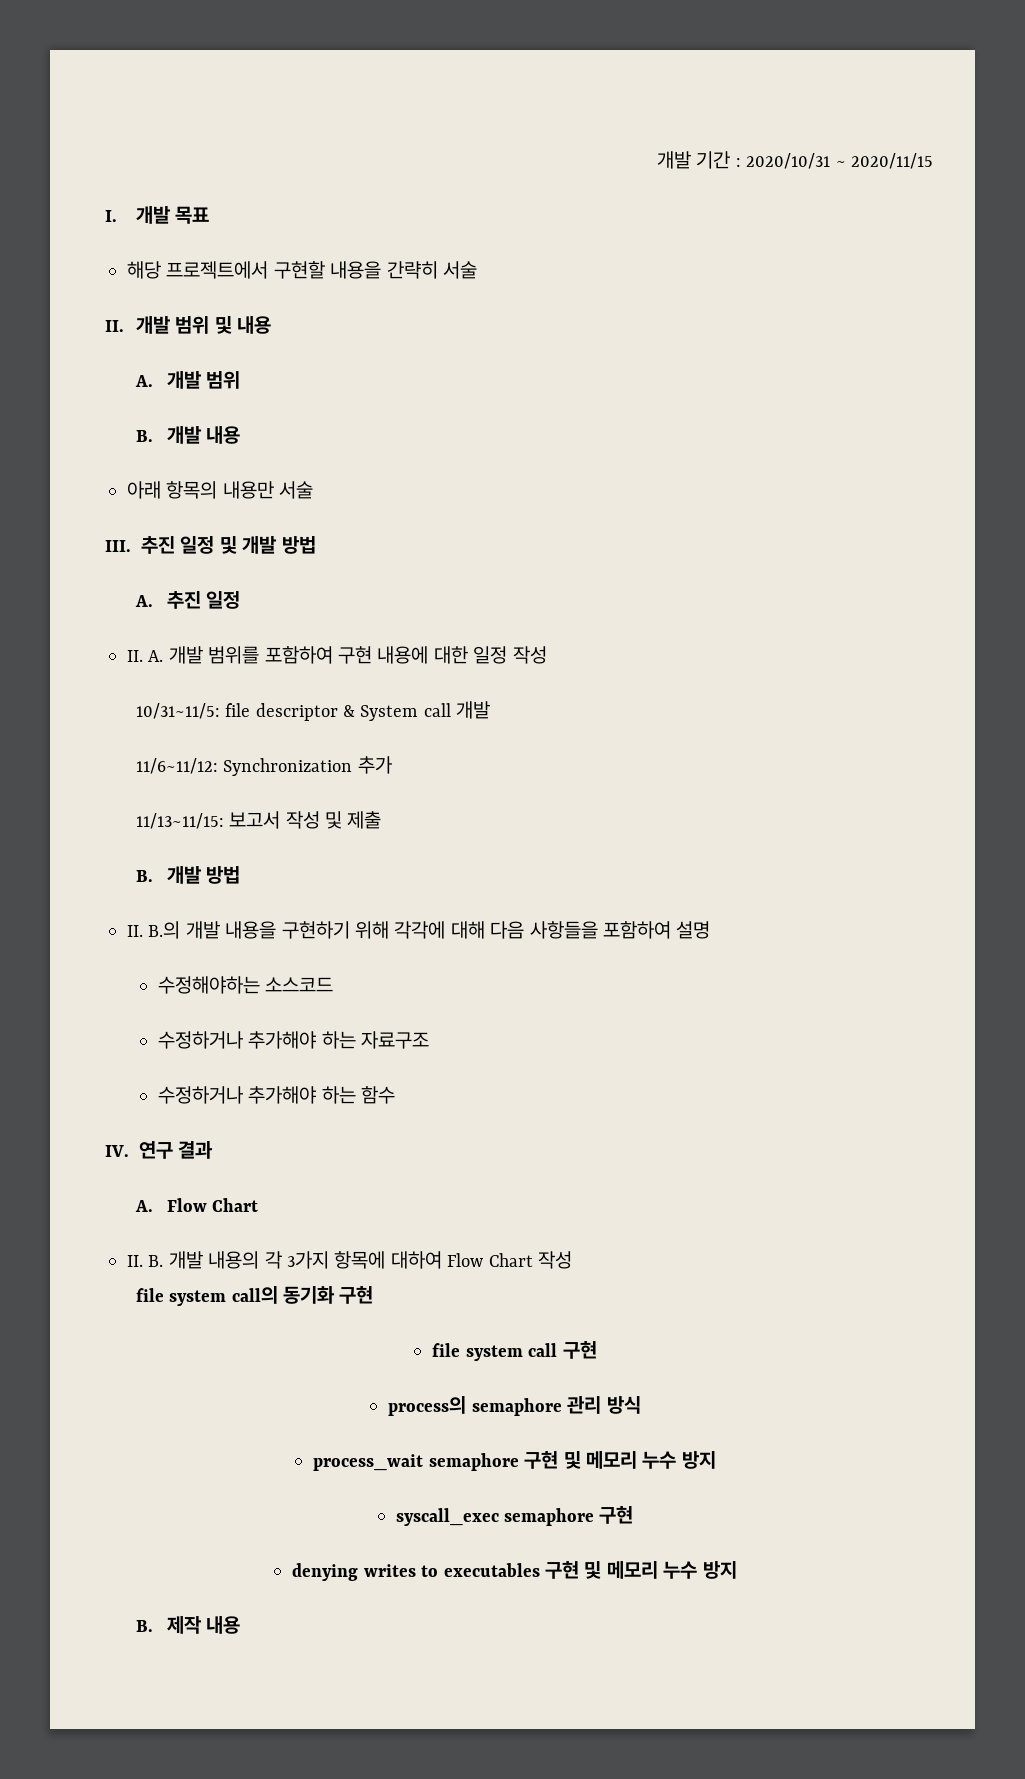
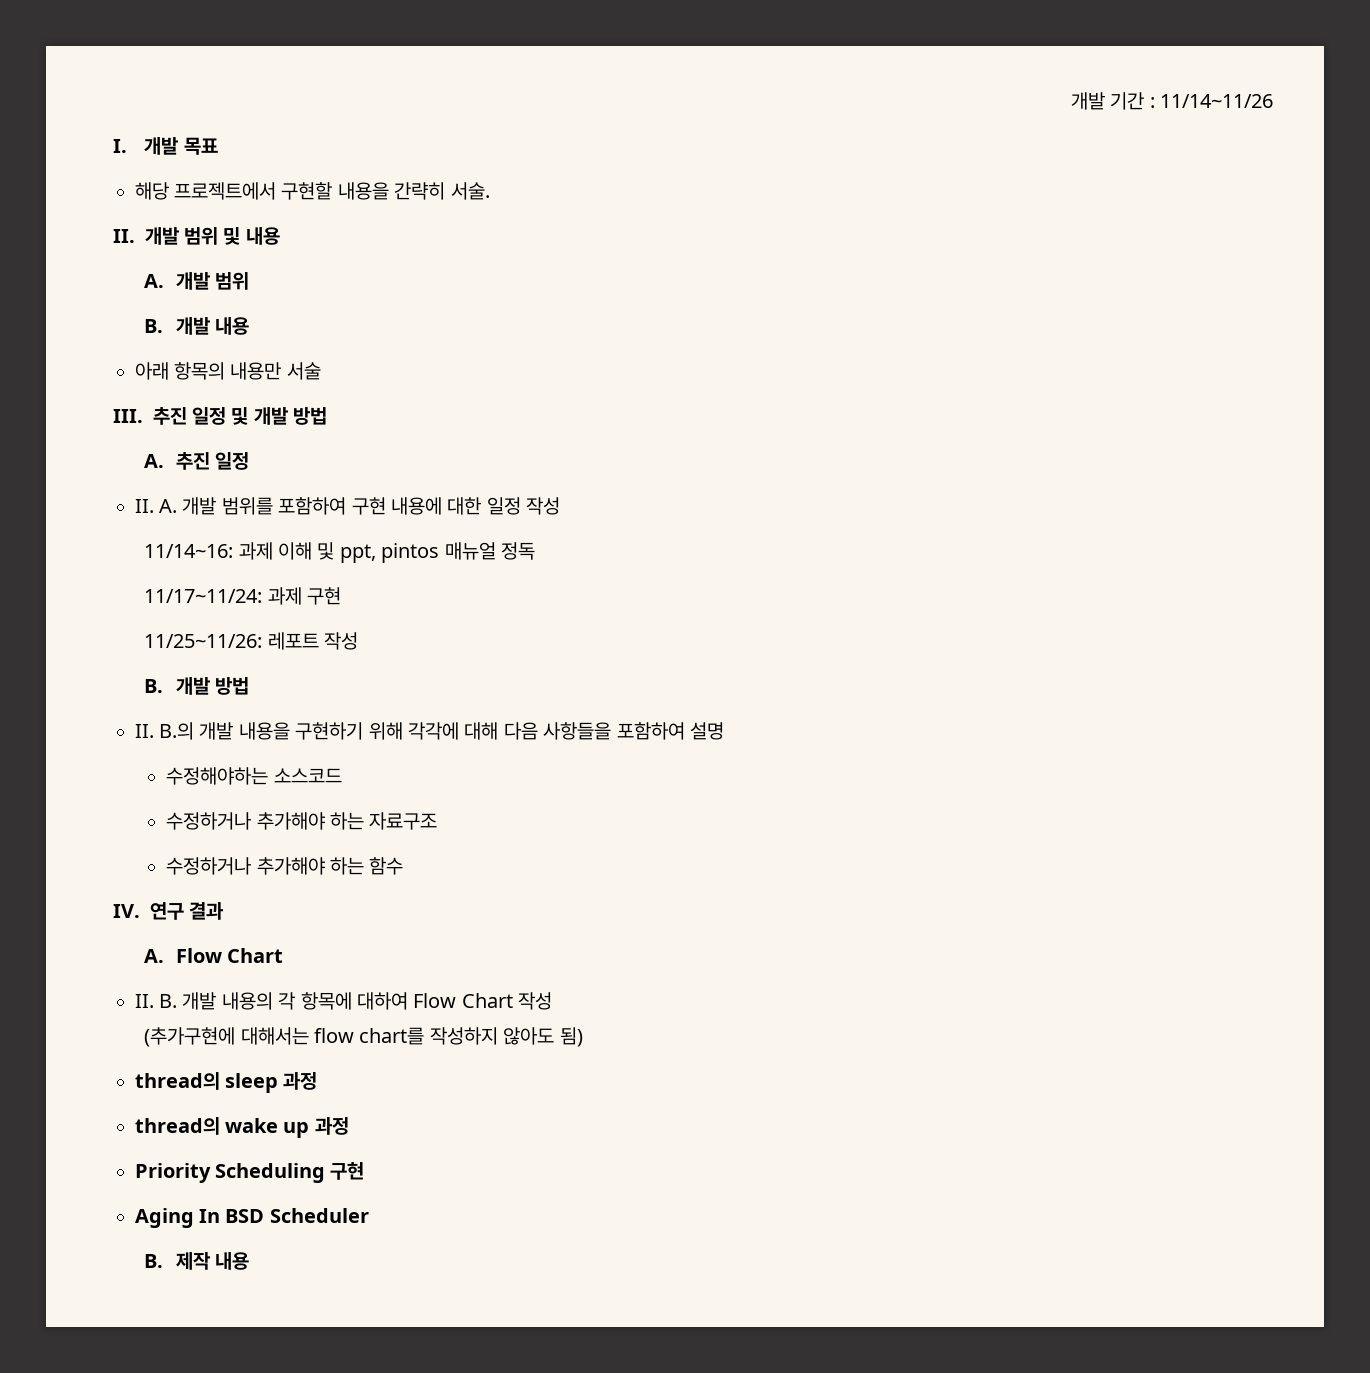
[746,153,933,169] 2020/10/31 ~ 2020/11/15 -> [1160,94,1274,108] 11/14~11/26
[442,261,477,279] 서술 -> [450,182,490,200] 서술.
[135,701,491,721] [135,756,392,776] [135,811,382,829] 10/31~11/5: file descriptor & System call 개발 // 11/6~11/12: Synchronization 추가 // 11/13~11/15: 보고서 작성 및 제출 -> [144,542,535,563] [144,587,341,605] [144,632,358,650] 11/14~16: 과제 이해 및 ppt, pintos 매뉴얼 정독 // 11/17~11/24: 과제 구현 // 11/25~11/26: 레포트 작성
[286,1251,329,1269] 3가지 -> (296, 1001) none
[135,1286,374,1306] [432,1341,597,1361] [388,1396,641,1416] [313,1451,716,1471] [395,1506,634,1526] [292,1561,737,1581] file system call의 동기화 구현 // file system call 구현 // process의 semaphore 관리 방식 // process_wait semaphore 구현 및 메모리 누수 방지 // syscall_exec semaphore 구현 // denying writes to executables 구현 및 메모리 누수 방지 -> [144,1027,583,1047] [134,1072,318,1093] [134,1117,349,1138] [134,1162,365,1183] [134,1208,369,1228] (추가구현에 대해서는 flow chart를 작성하지 않아도 됨) // thread의 sleep 과정 // thread의 wake up 과정 // Priority Scheduling 구현 // Aging In BSD Scheduler

